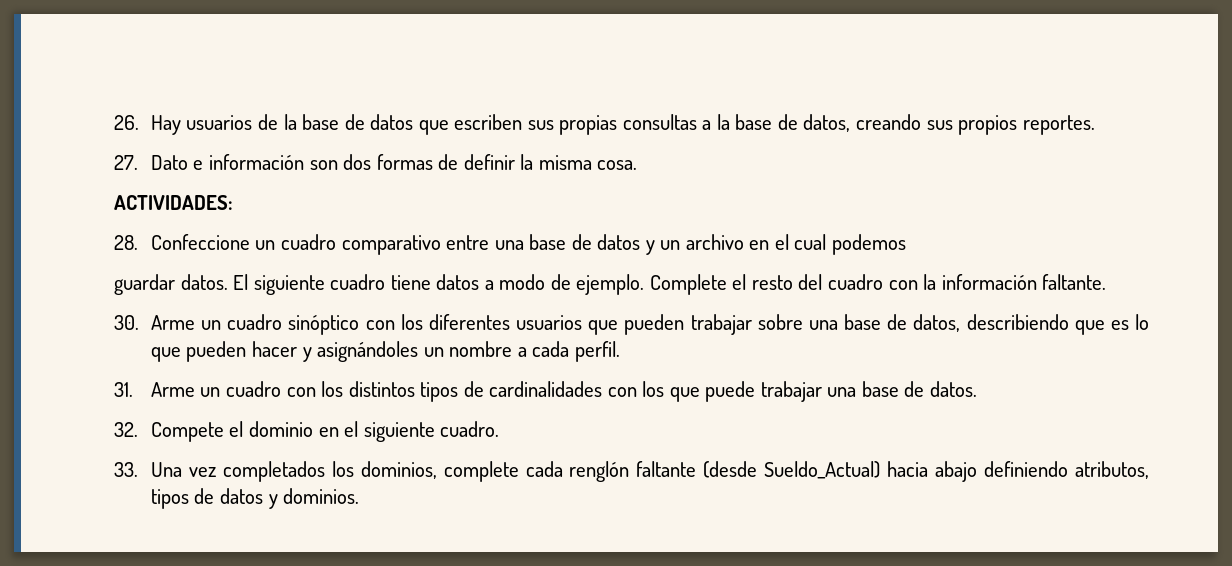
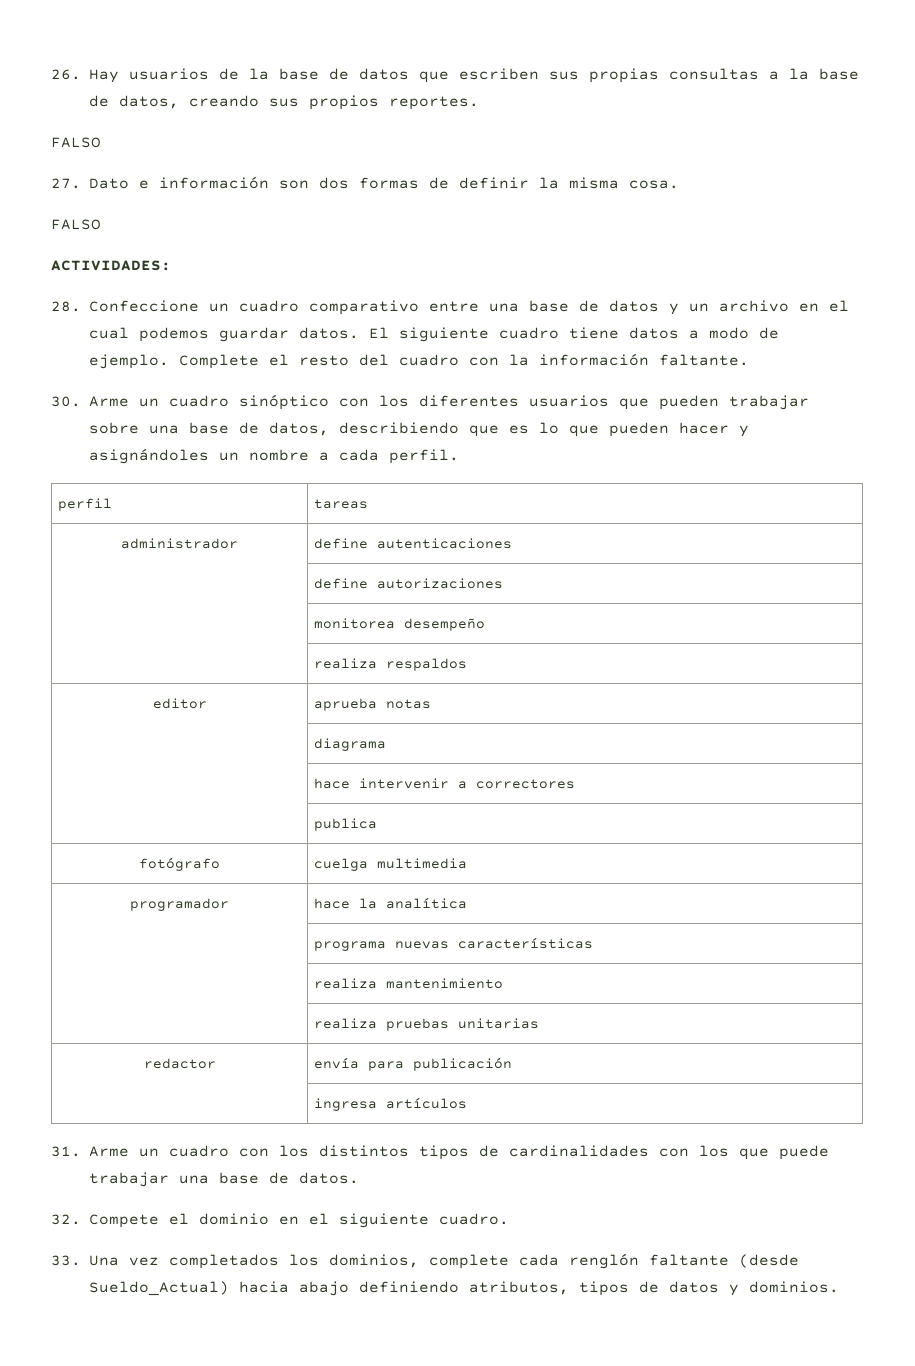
(1095, 125) none -> [51,137,101,148] // FALSO
(638, 165) none -> [51,219,101,230] // FALSO
(906, 244) // -> (209, 334) none
(620, 351) none -> [58,498,113,511] [314,499,369,509] [121,538,238,549] [314,538,513,549] [314,578,504,589] [314,618,486,631] [314,658,468,671] [152,698,207,709] [314,698,432,711] [314,738,387,751] [314,778,576,789] [314,818,378,831] [139,857,220,871] [314,858,468,871] [130,898,229,911] [314,897,468,909] [314,937,594,951] [314,978,504,989] [314,1018,540,1031] [143,1058,216,1069] [314,1057,513,1071] [314,1097,468,1111] // perfil | tareas // administrador | define autenticaciones // | define autorizaciones // | monitorea desempeño // | realiza respaldos // editor | aprueba notas // | diagrama // | hace intervenir a correctores // | publica // fotógrafo | cuelga multimedia // programador | hace la analítica // | programa nuevas características // | realiza mantenimiento // | realiza pruebas unitarias // redactor | envía para publicación // | ingresa artículos

